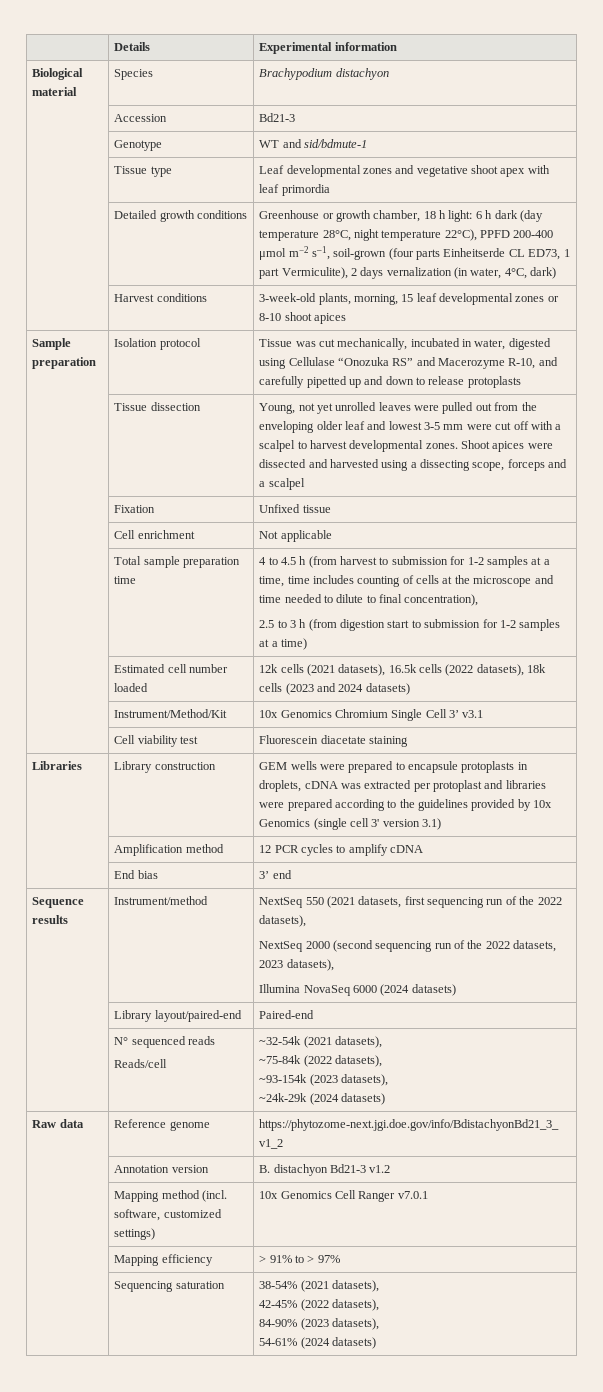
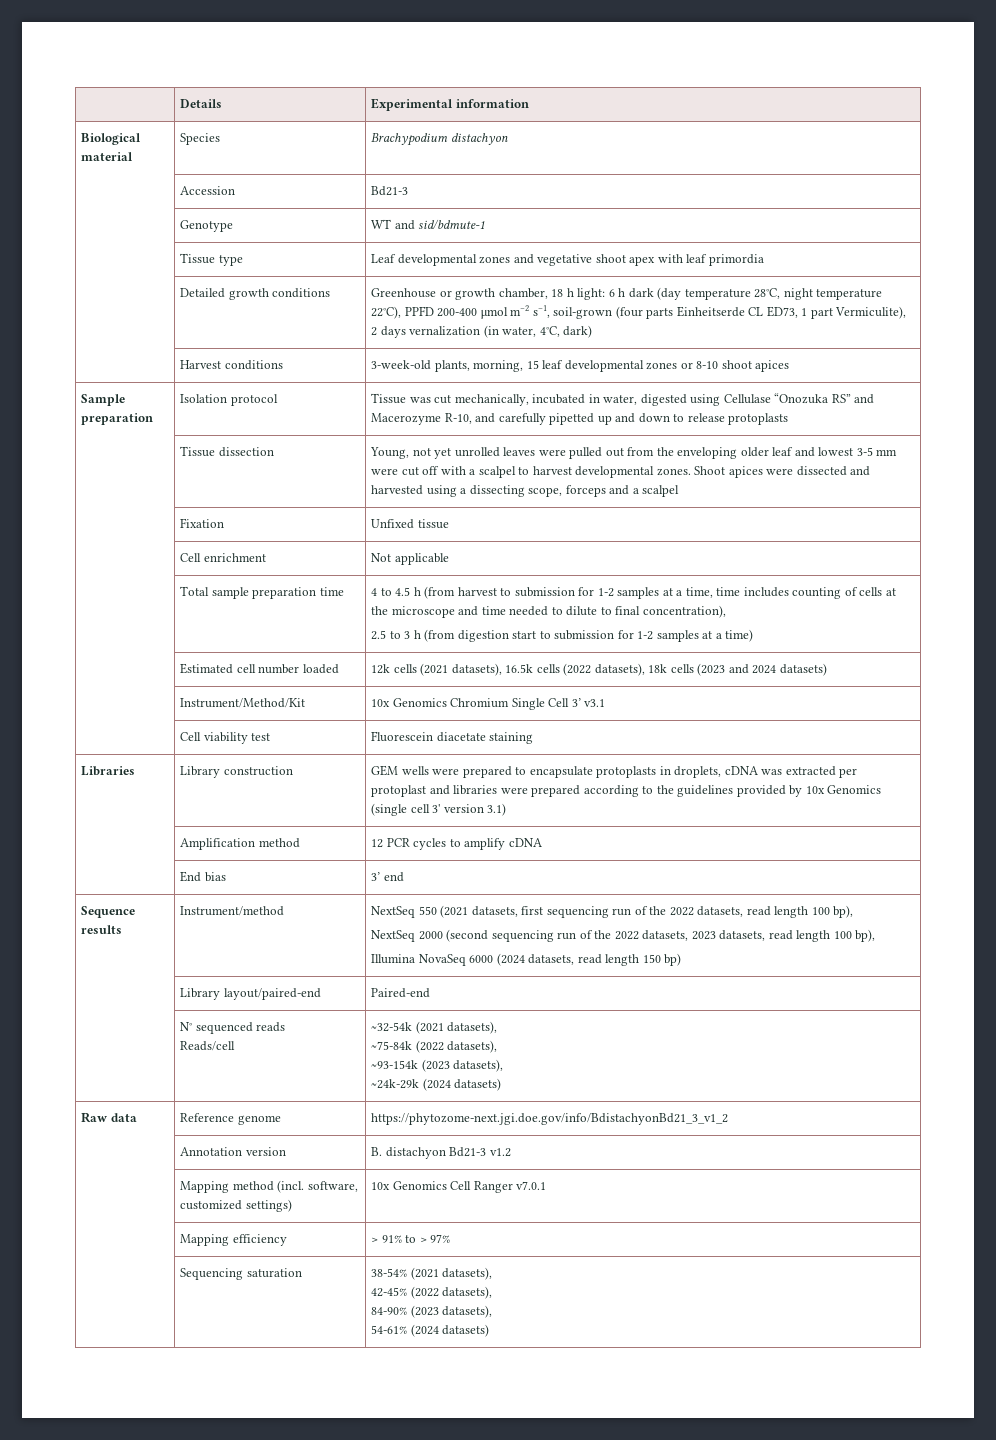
[408,761,459,773] encapsule -> [529,766,593,778] encapsulate
[259,915,307,927] datasets), -> [697,905,854,918] datasets, read length 100 bp),
[286,959,334,971] datasets), -> [719,929,876,942] datasets, read length 100 bp),
[411,984,456,996] datasets) -> [528,953,682,966] datasets, read length 150 bp)

